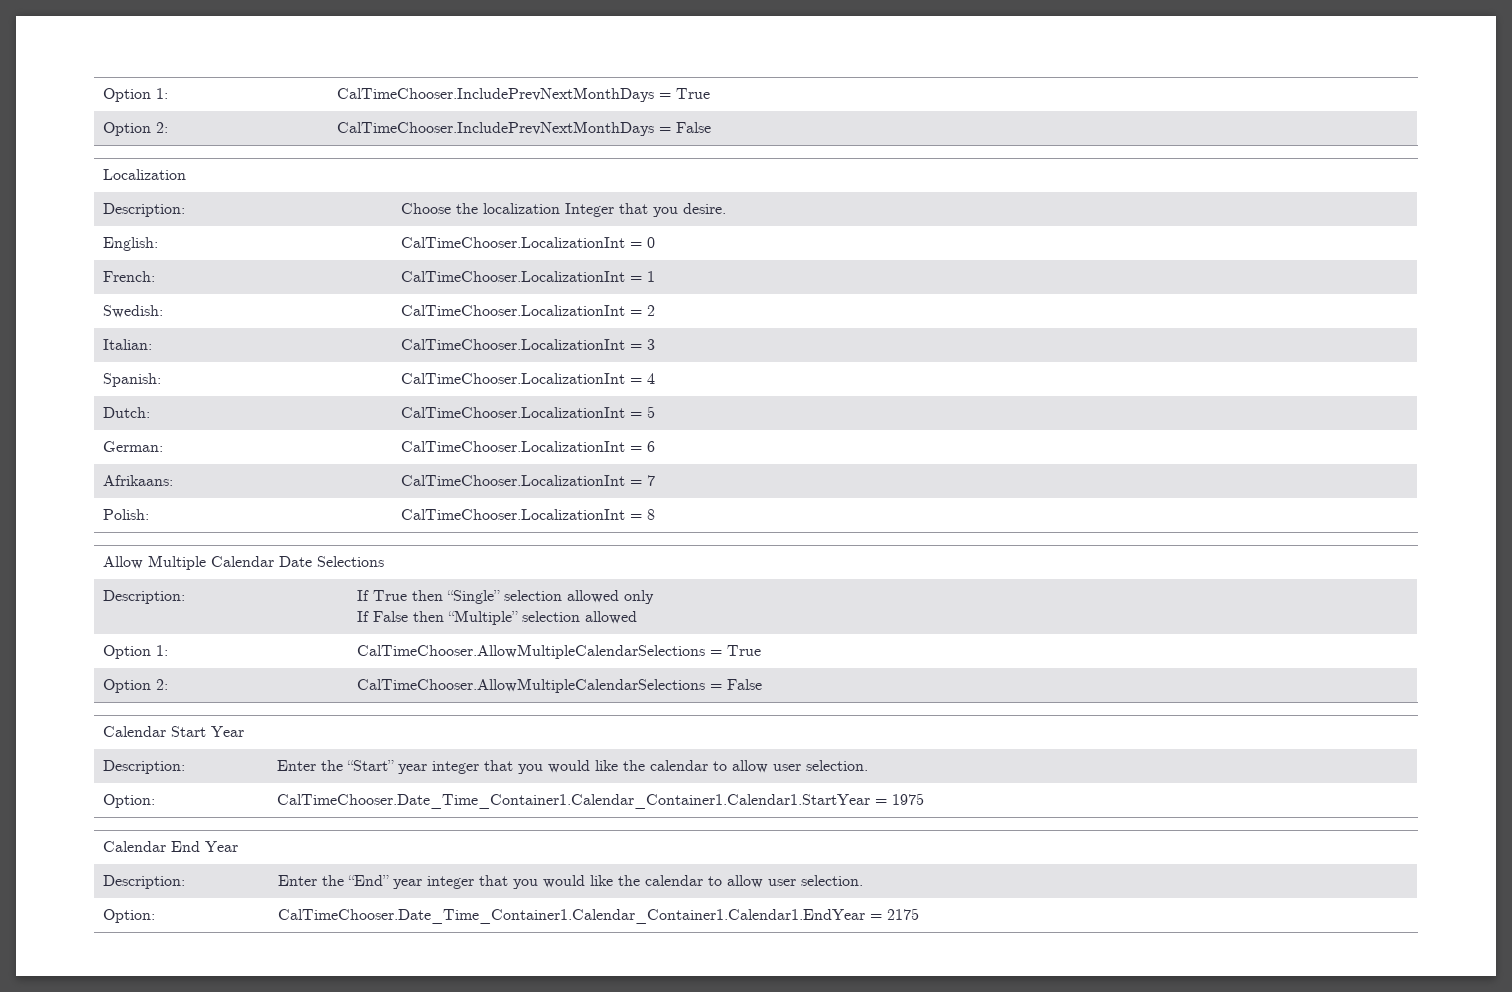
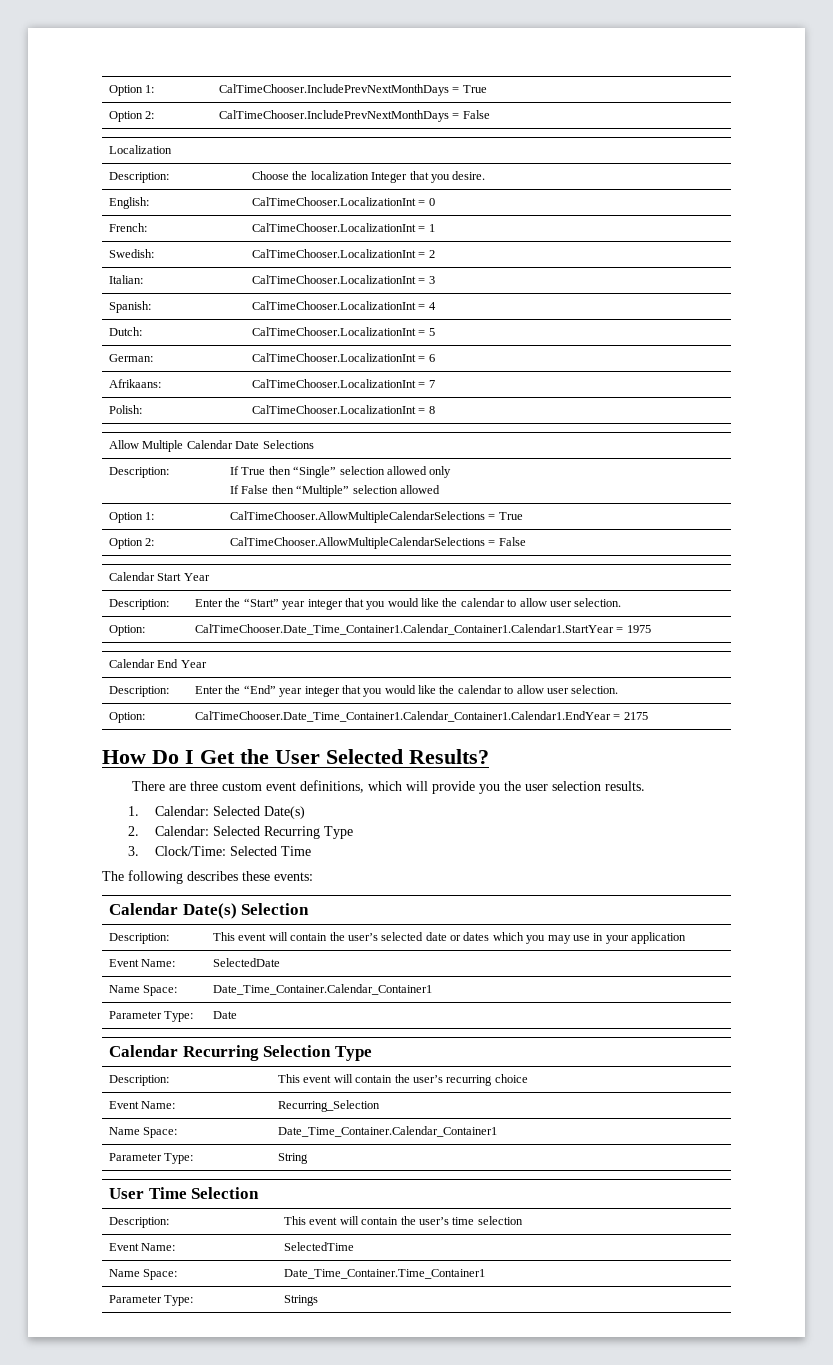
(920, 914) none -> [102,749,489,764] [131,780,645,794] [128,806,305,819] [128,826,353,839] [128,846,311,856] [102,870,313,884] [109,903,310,919] [109,933,170,944] [213,932,687,944] [109,959,176,967] [213,958,281,967] [109,985,178,996] [213,984,433,995] [109,1011,194,1022] [213,1011,238,1019] [109,1045,372,1061] [109,1075,170,1086] [278,1074,528,1086] [109,1101,176,1109] [278,1100,381,1112] [109,1127,178,1138] [278,1126,498,1137] [109,1153,194,1164] [278,1153,309,1164] [109,1187,260,1199] [109,1217,170,1228] [284,1216,523,1225] [109,1243,176,1251] [284,1242,355,1251] [109,1269,178,1280] [284,1269,486,1279] [109,1295,194,1306] [284,1295,319,1306] // How Do I Get the User Selected Results? // There are three custom event definitions, which will provide you the user selection results. // 1. Calendar: Selected Date(s) // 2. Calendar: Selected Recurring Type // 3. Clock/Time: Selected Time // The following describes these events: // Calendar Date(s) Selection // Description: | This event will contain the user’s selected date or dates which you may use in your application // Event Name: | SelectedDate // Name Space: | Date_Time_Container.Calendar_Container1 // Parameter Type: | Date // Calendar Recurring Selection Type // Description: | This event will contain the user’s recurring choice // Event Name: | Recurring_Selection // Name Space: | Date_Time_Container.Calendar_Container1 // Parameter Type: | String // User Time Selection // Description: | This event will contain the user’s time selection // Event Name: | SelectedTime // Name Space: | Date_Time_Container.Time_Container1 // Parameter Type: | Strings

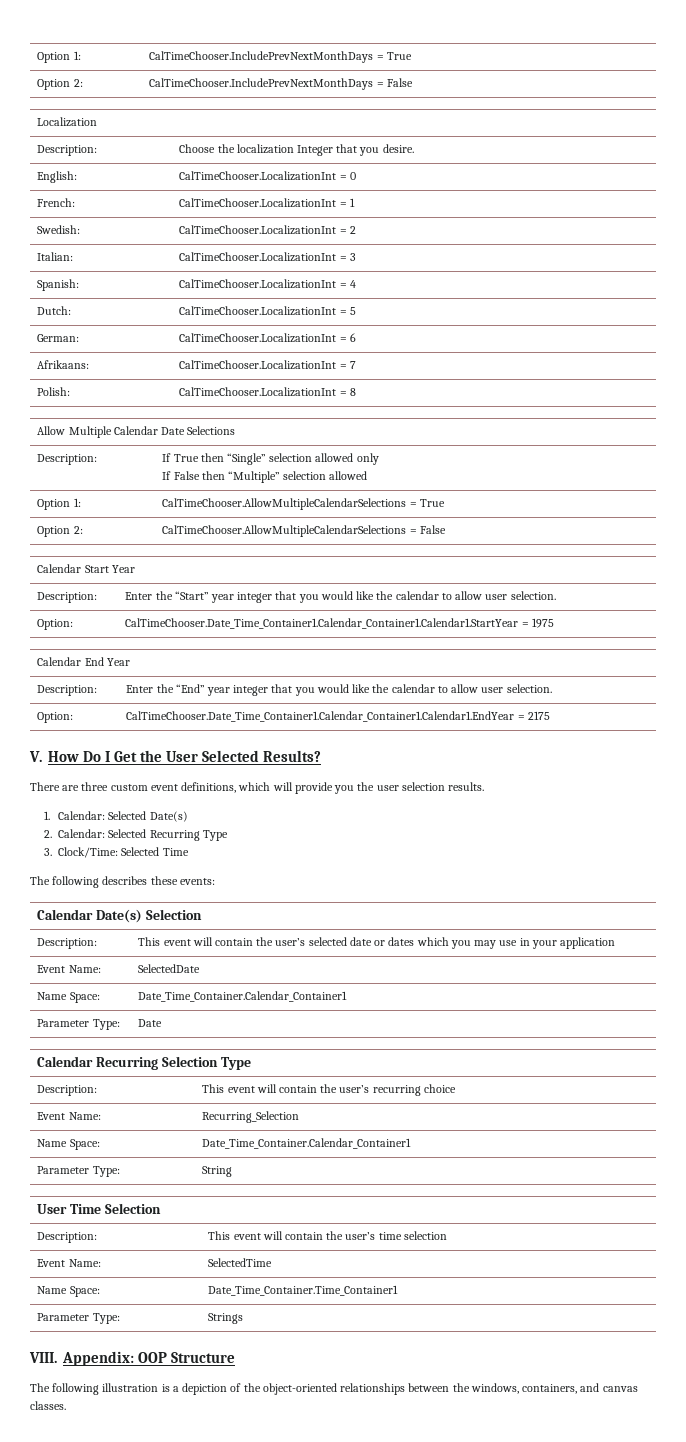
(648, 716) none -> [29,751,42,762] V.
(319, 1300) none -> [29,1351,236,1366] [30,1383,638,1395] [30,1401,66,1410] // VIII. Appendix: OOP Structure // The following illustration is a depiction of the object-oriented relationships between the windows, containers, and canvas classes.

